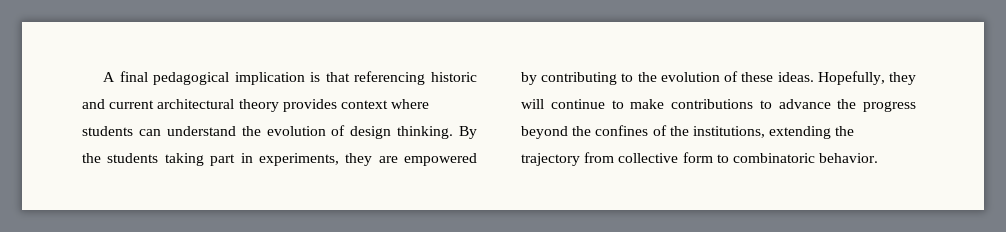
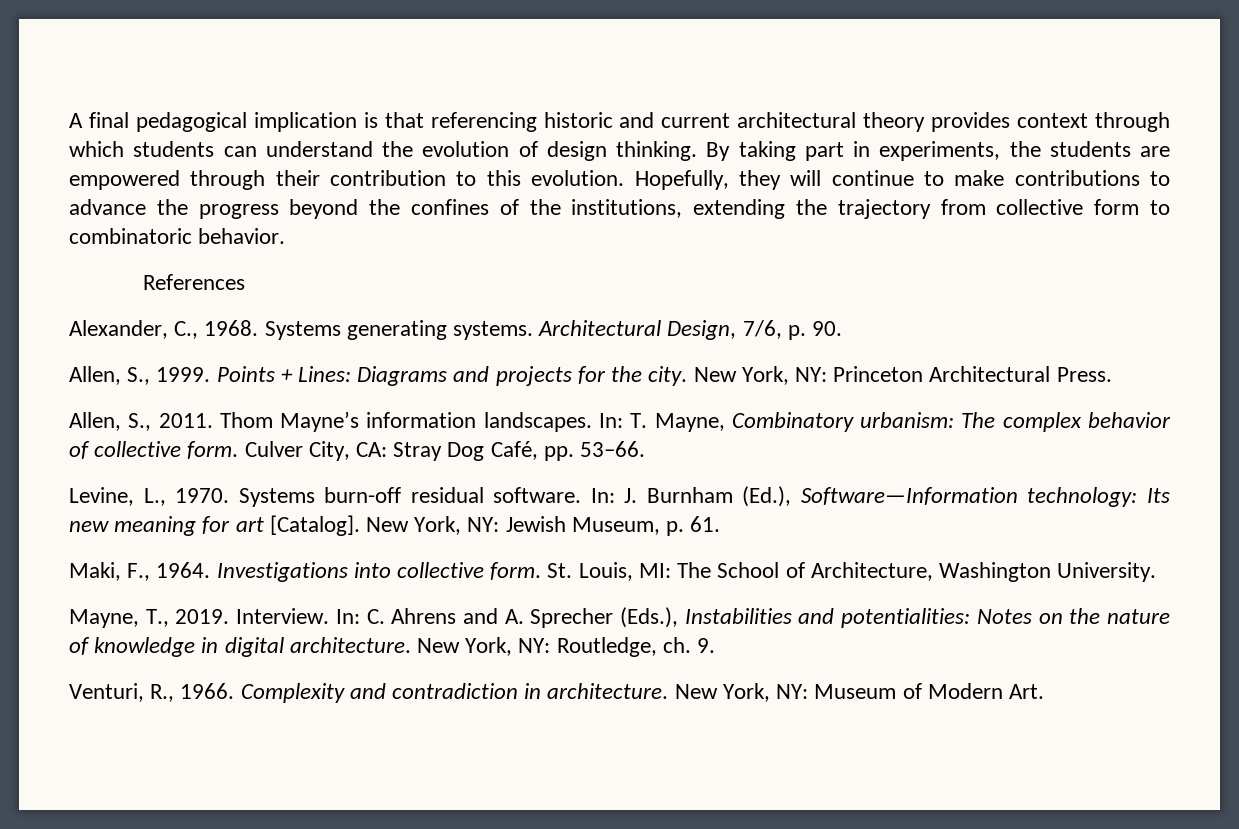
[391,99,430,109] where -> [1095,112,1170,132] [69,141,124,157] through which
[82,153,159,163] the students -> (731, 151) none
[345,153,477,166] [521,71,814,85] they are empowered by contributing to the evolution of these ideas. -> [1009,141,1170,157] [69,170,625,190] the students are empowered through their contribution to this evolution.
(879, 158) none -> [142,274,245,290] [69,320,843,340] [69,366,1112,386] [69,411,1172,432] [69,441,646,461] [69,486,1170,507] [69,515,721,536] [69,562,1157,582] [69,607,1171,628] [69,637,716,657] [69,683,1044,703] // References // Alexander, C., 1968. Systems generating systems. Architectural Design, 7/6, p. 90. // Allen, S., 1999. Points + Lines: Diagrams and projects for the city. New York, NY: Princeton Architectural Press. // Allen, S., 2011. Thom Mayne’s information landscapes. In: T. Mayne, Combinatory urbanism: The complex behavior of collective form. Culver City, CA: Stray Dog Café, pp. 53–66. // Levine, L., 1970. Systems burn-off residual software. In: J. Burnham (Ed.), Software—Information technology: Its new meaning for art [Catalog]. New York, NY: Jewish Museum, p. 61. // Maki, F., 1964. Investigations into collective form. St. Louis, MI: The School of Architecture, Washington University. // Mayne, T., 2019. Interview. In: C. Ahrens and A. Sprecher (Eds.), Instabilities and potentialities: Notes on the nature of knowledge in digital architecture. New York, NY: Routledge, ch. 9. // Venturi, R., 1966. Complexity and contradiction in architecture. New York, NY: Museum of Modern Art.

